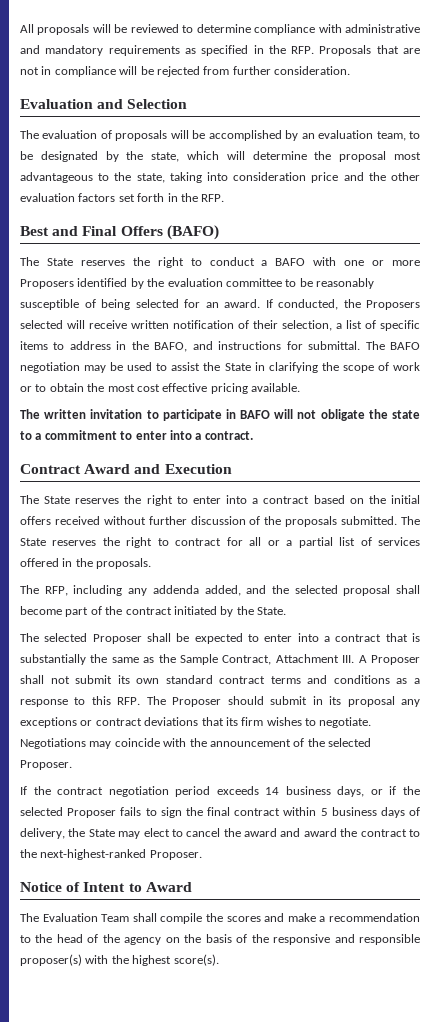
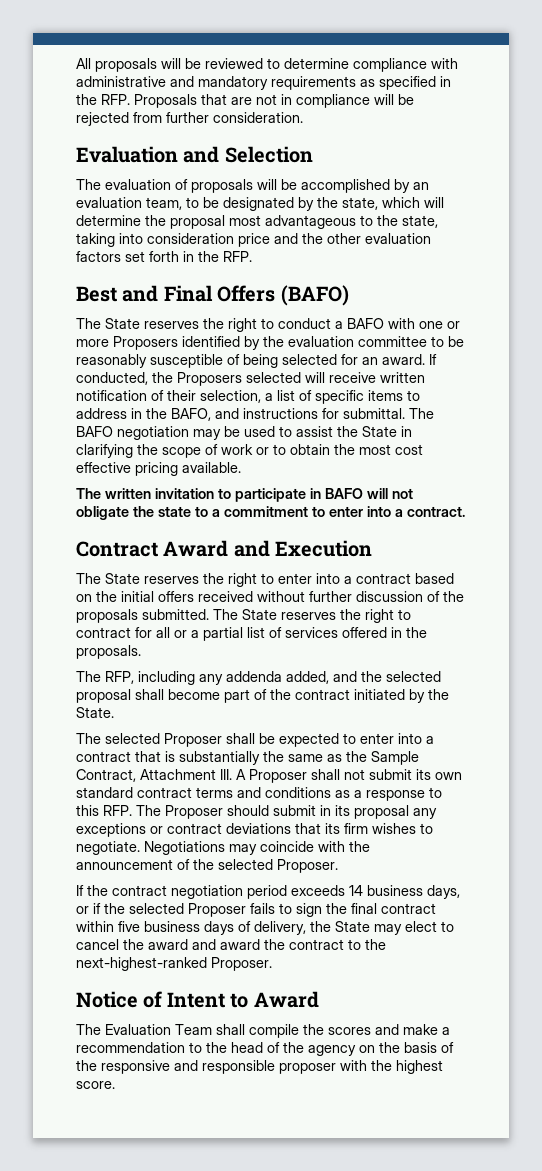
[320,808,328,816] 5 -> [118,921,140,932] five
[20,954,82,966] proposer(s) -> [279,1063,336,1074] proposer
[173,954,219,966] score(s). -> [76,1081,115,1089] score.

